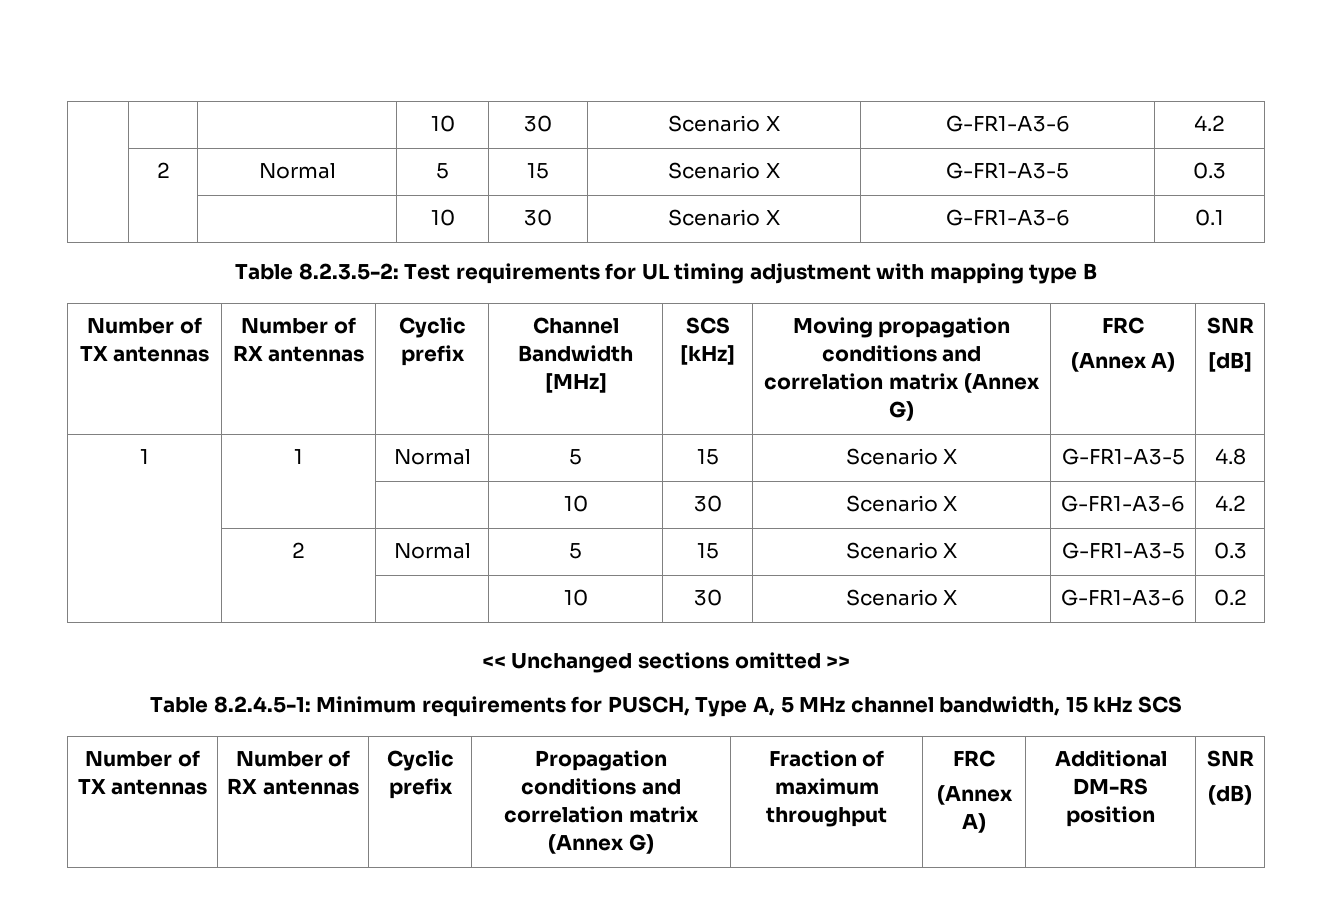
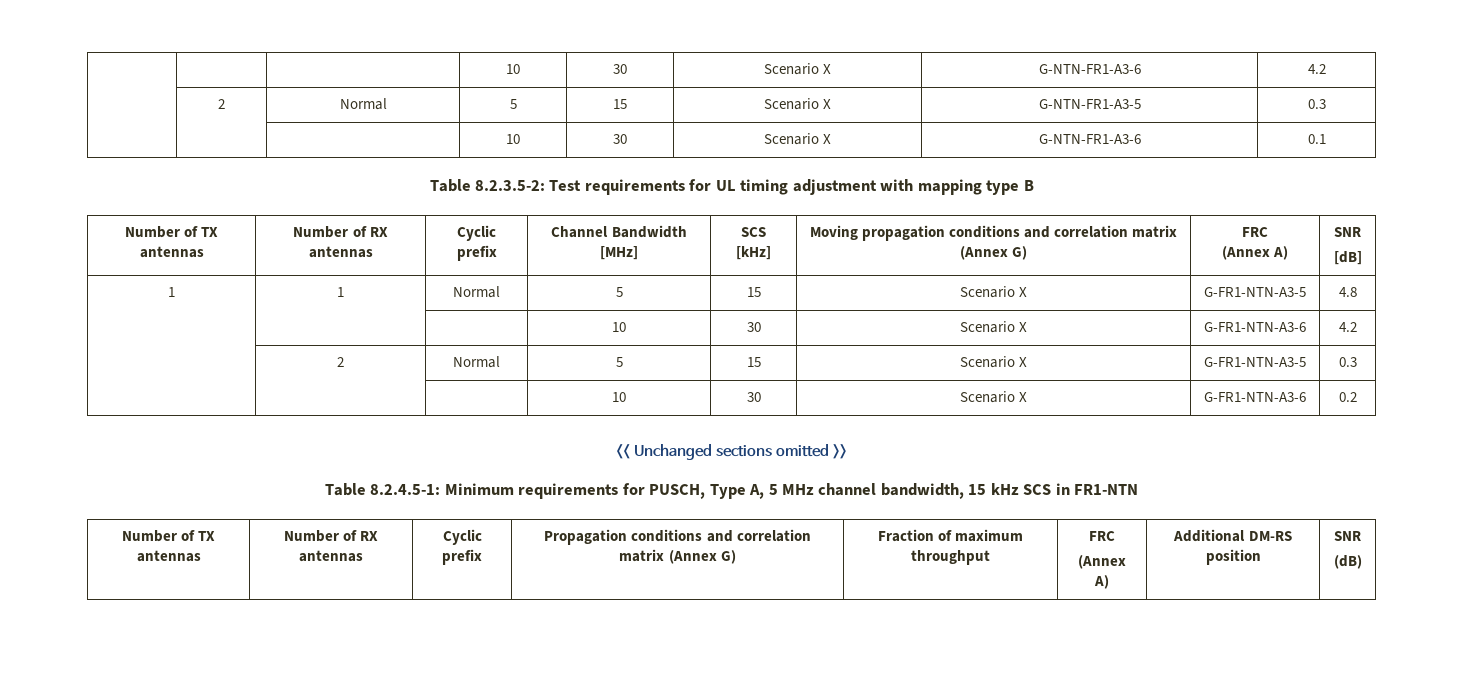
[430,115,455,132] [524,115,552,132] [668,115,780,132] [945,115,1070,132] [1194,115,1225,131] [156,162,170,178] [258,163,336,179] [436,163,449,179] [527,163,549,179] [668,162,780,179] [946,162,1069,179] [1193,162,1226,179] [430,209,455,226] [524,209,552,226] [668,209,780,226] [945,209,1070,226] | | | 10 | 30 | Scenario X | G-FR1-A3-6 | 4.2 // | 2 | Normal | 5 | 15 | Scenario X | G-FR1-A3-5 | 0.3 // | | | 10 | 30 | Scenario X | G-FR1-A3-6 -> [506,64,520,74] [613,64,627,74] [763,63,832,75] [1038,64,1141,74] [1307,64,1326,74] [218,99,225,109] [339,98,387,110] [509,99,517,109] [613,99,627,109] [763,98,832,110] [1038,99,1141,109] [1307,99,1326,109] [506,134,520,144] [613,134,627,144] [763,133,832,145] [1038,134,1141,144] | | | 10 | 30 | Scenario X | G-NTN-FR1-A3-6 | 4.2 // | 2 | Normal | 5 | 15 | Scenario X | G-NTN-FR1-A3-5 | 0.3 // | | | 10 | 30 | Scenario X | G-NTN-FR1-A3-6
[1061,448,1185,465] G-FR1-A3-5 -> [1204,287,1306,297] G-FR1-NTN-A3-5
[1061,495,1185,512] [1214,495,1246,511] [292,542,305,558] [393,543,471,559] [569,543,582,559] [696,543,719,559] [845,542,958,559] [1061,542,1185,559] [1213,542,1247,559] [563,589,588,606] [693,589,722,606] [845,589,958,606] [1061,589,1185,606] G-FR1-A3-6 | 4.2 // | 2 | Normal | 5 | 15 | Scenario X | G-FR1-A3-5 | 0.3 // | | | 10 | 30 | Scenario X | G-FR1-A3-6 -> [1204,322,1306,332] [1338,322,1357,332] [337,357,344,367] [453,356,500,368] [615,357,623,367] [746,357,761,367] [959,356,1028,368] [1204,357,1306,367] [1338,357,1357,367] [612,392,626,402] [746,392,761,402] [959,391,1028,403] [1204,392,1306,402] G-FR1-NTN-A3-6 | 4.2 // | 2 | Normal | 5 | 15 | Scenario X | G-FR1-NTN-A3-5 | 0.3 // | | | 10 | 30 | Scenario X | G-FR1-NTN-A3-6
(1182, 704) none -> [1055,483,1139,495] in FR1-NTN

